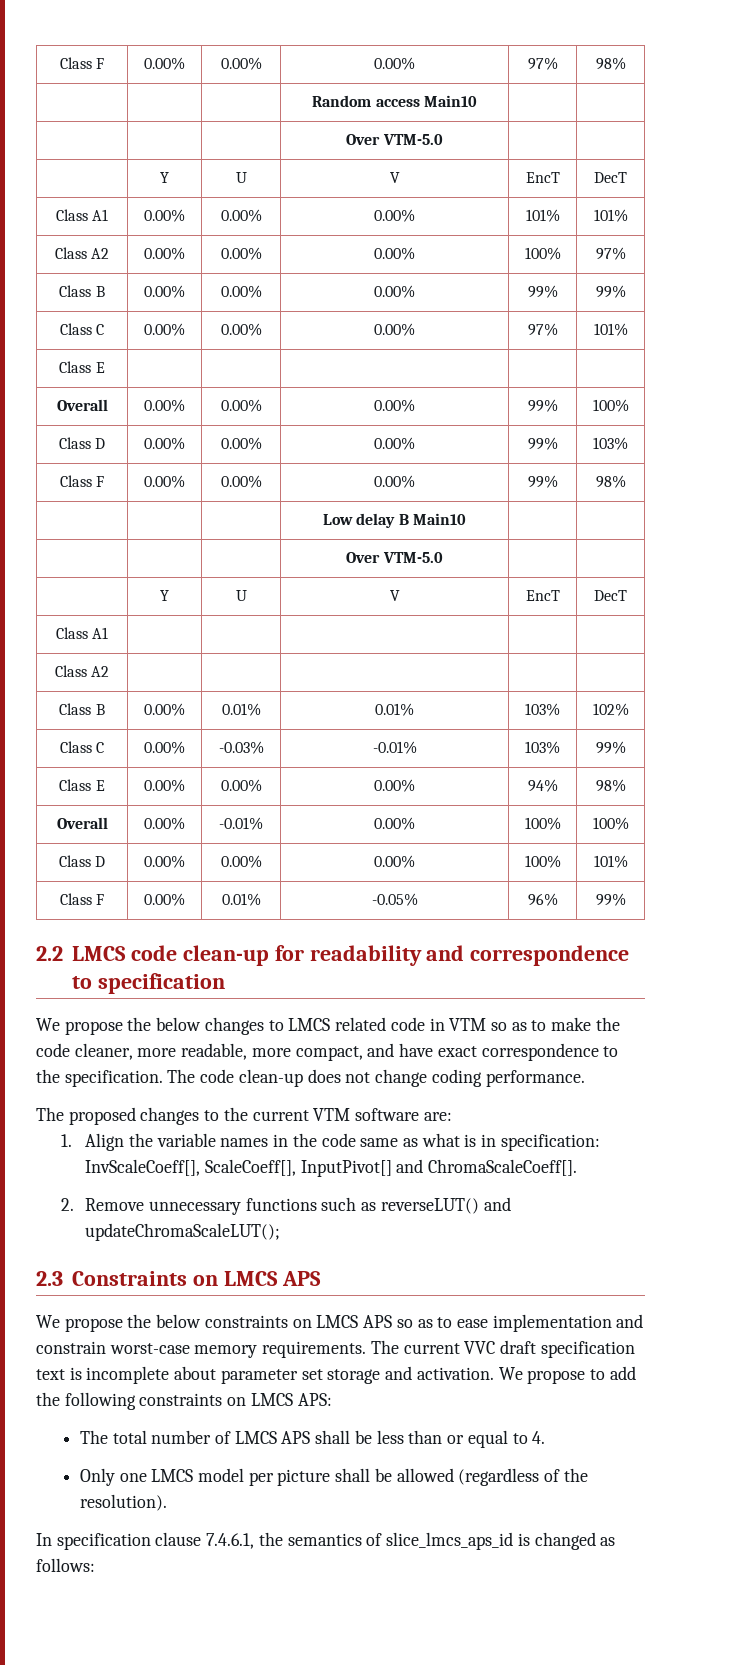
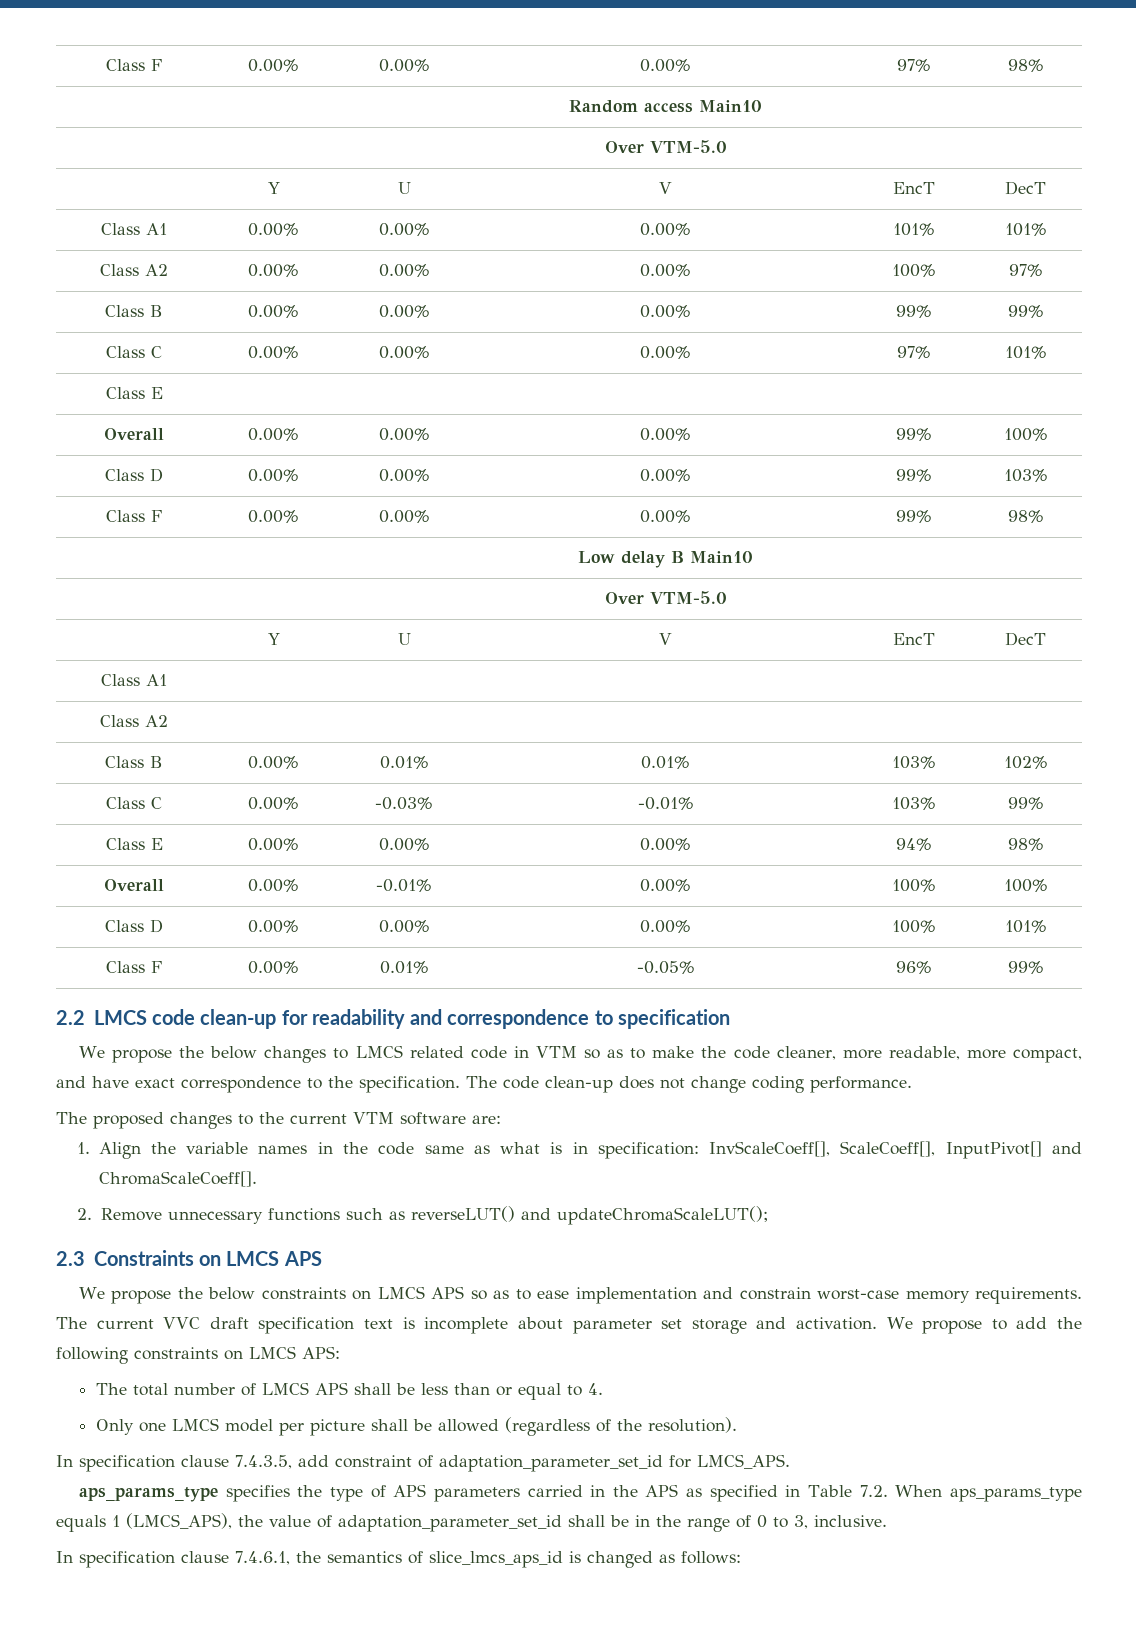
(167, 1502) none -> [56,1454,790,1472] [78,1484,1082,1502] [56,1513,887,1532] // In specification clause 7.4.3.5, add constraint of adaptation_parameter_set_id for LMCS_APS. // aps_params_type specifies the type of APS parameters carried in the APS as specified in Table 7.2. When aps_params_type equals 1 (LMCS_APS), the value of adaptation_parameter_set_id shall be in the range of 0 to 3, inclusive.

